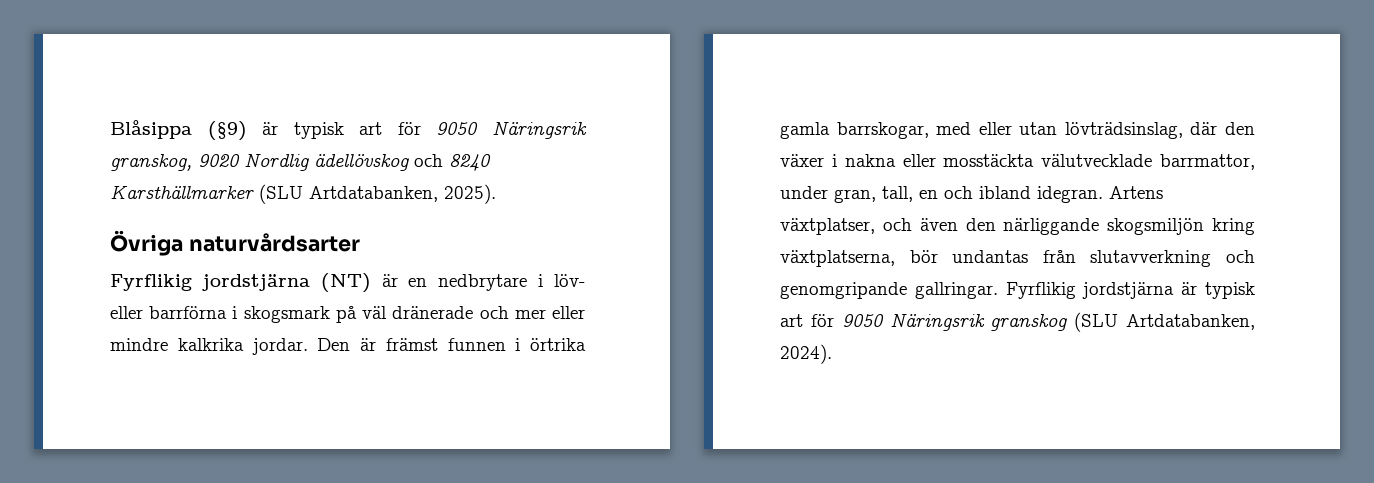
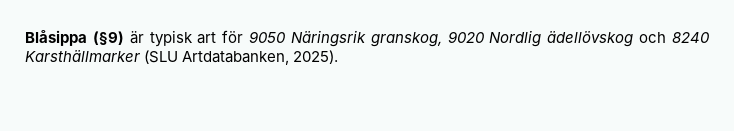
[110,230,360,256] [110,273,585,293] [110,306,585,323] [110,338,586,355] [780,122,1255,139] [780,154,1255,170] [780,186,1163,203] [780,218,1255,235] [780,250,1255,267] [780,282,1255,299] [780,312,1255,332] [780,344,832,364] // Övriga naturvårdsarter // Fyrflikig jordstjärna (NT) är en nedbrytare i löv- eller barrförna i skogsmark på väl dränerade och mer eller mindre kalkrika jordar. Den är främst funnen i örtrika gamla barrskogar, med eller utan lövträdsinslag, där den växer i nakna eller mosstäckta välutvecklade barrmattor, under gran, tall, en och ibland idegran. Artens växtplatser, och även den närliggande skogsmiljön kring växtplatserna, bör undantas från slutavverkning och genomgripande gallringar. Fyrflikig jordstjärna är typisk art för 9050 Näringsrik granskog (SLU Artdatabanken, 2024). -> (339, 57) none

